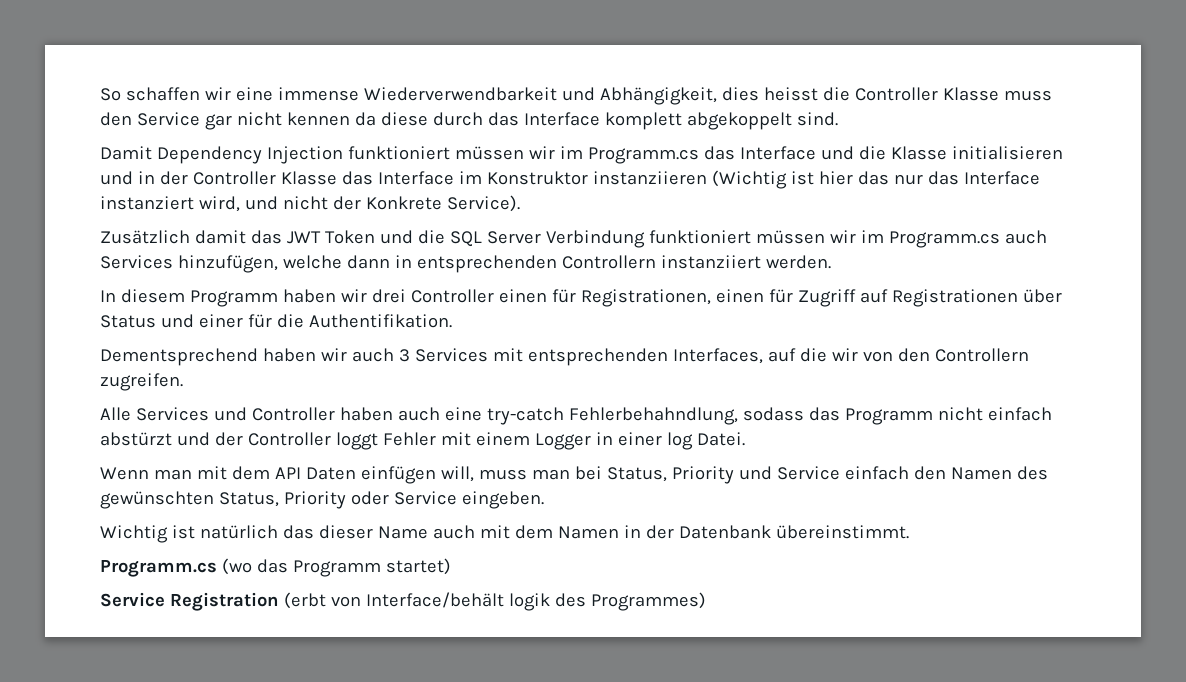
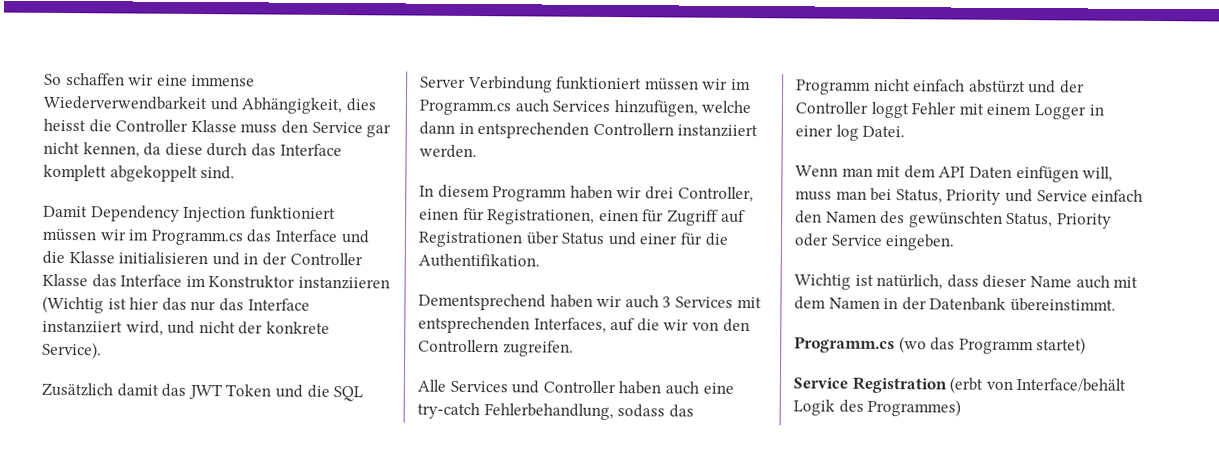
[286,112,350,126] kennen -> [82,142,140,158] kennen,
[100,196,194,210] instanziert -> [42,320,123,334] instanziiert
[365,196,442,210] Konkrete -> [265,321,330,334] konkrete
[410,289,494,303] Controller -> [677,186,754,203] Controller,
[568,407,738,425] Fehlerbehahndlung, -> [483,403,614,421] Fehlerbehandlung,
[199,525,314,539] natürlich das -> [876,273,979,290] natürlich, dass
[508,593,550,611] logik -> [793,399,835,416] Logik

